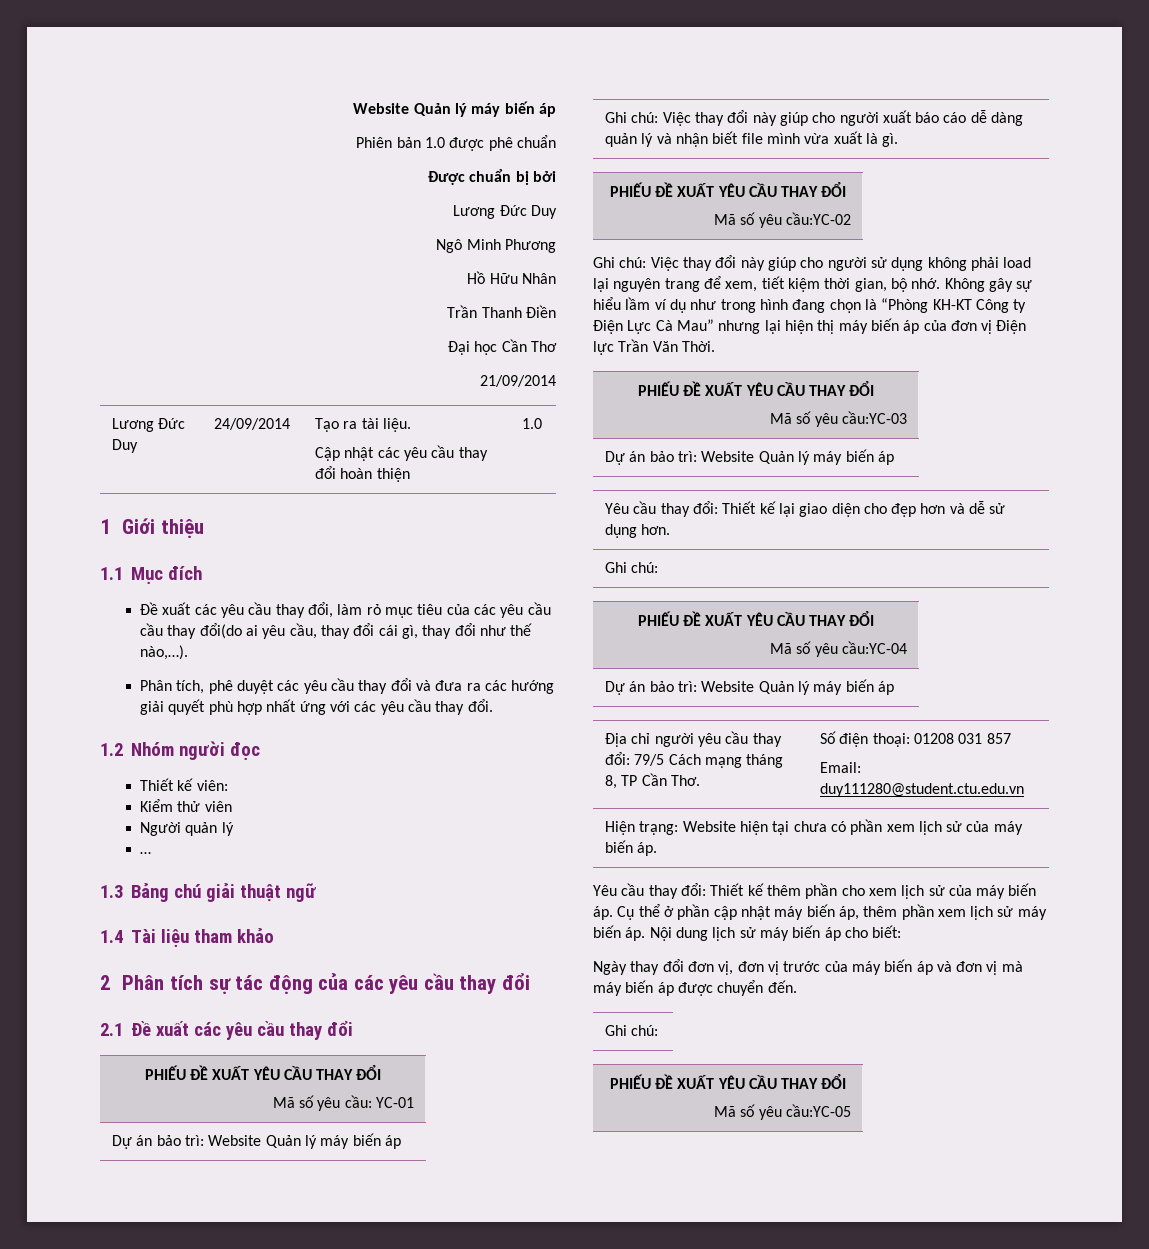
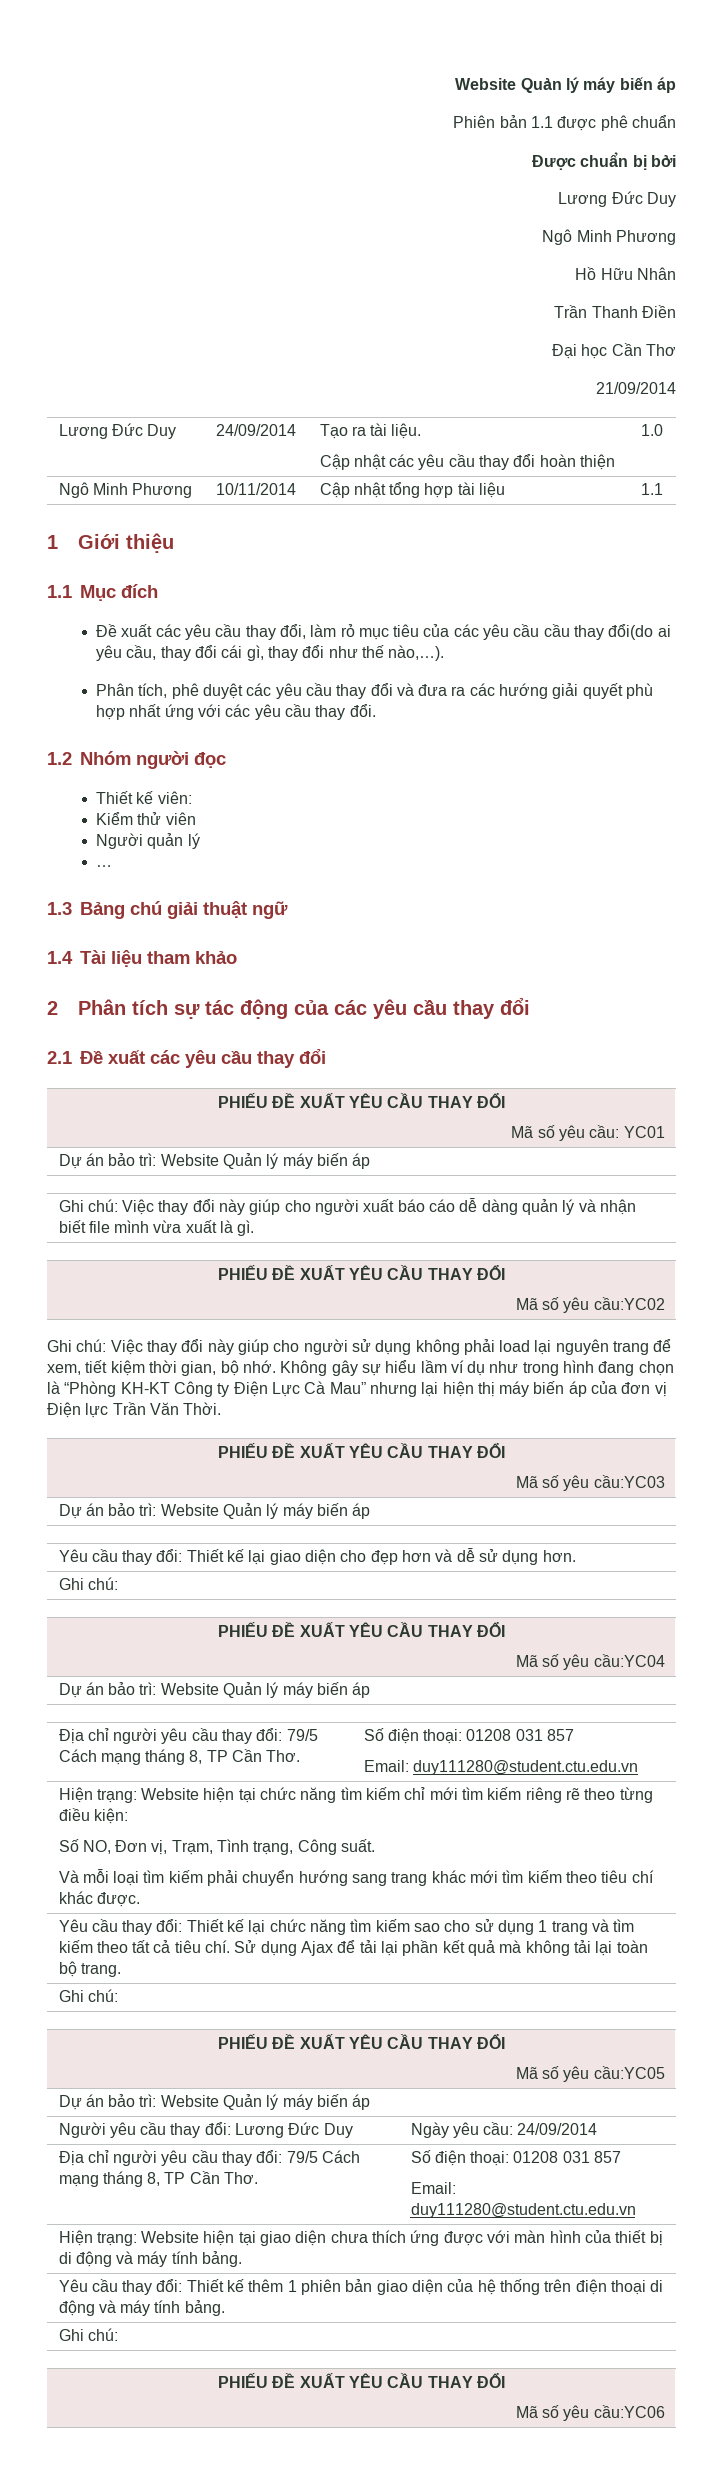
[425,137,446,148] 1.0 -> [531,116,554,128] 1.1
(542, 423) none -> [58,482,193,498] [215,483,296,495] [319,482,506,498] [640,483,663,495] // Ngô Minh Phương | 10/11/2014 | Cập nhật tổng hợp tài liệu | 1.1
[376,1097,415,1108] YC-01 -> [623,1126,665,1138] YC01
[786,212,852,225] cầu:YC-02 -> [593,1297,665,1310] cầu:YC02
[842,411,908,424] cầu:YC-03 -> [593,1475,665,1488] cầu:YC03
[842,641,908,654] cầu:YC-04 -> [593,1654,665,1667] cầu:YC04
[793,819,1023,835] [604,840,658,856] [593,883,1037,899] [593,904,1047,920] [593,925,902,941] [593,959,1023,975] [593,980,797,996] chưa có phần xem lịch sử của máy biến áp. // Yêu cầu thay đổi: Thiết kế thêm phần cho xem lịch sử của máy biến áp. Cụ thể ở phần cập nhật máy biến áp, thêm phần xem lịch sử máy biến áp. Nội dung lịch sử máy biến áp cho biết: // Ngày thay đổi đơn vị, đơn vị trước của máy biến áp và đơn vị mà máy biến áp được chuyển đến. -> [260,1787,653,1803] [58,1808,128,1824] [58,1839,376,1855] [58,1869,654,1886] [58,1891,140,1907] [58,1919,635,1935] [58,1940,648,1956] [58,1961,121,1977] chức năng tìm kiếm chỉ mới tìm kiếm riêng rẽ theo từng điều kiện: // Số NO, Đơn vị, Trạm, Tình trạng, Công suất. // Và mỗi loại tìm kiếm phải chuyển hướng sang trang khác mới tìm kiếm theo tiêu chí khác được. // Yêu cầu thay đổi: Thiết kế lại chức năng tìm kiếm sao cho sử dụng 1 trang và tìm kiếm theo tất cả tiêu chí. Sử dụng Ajax để tải lại phần kết quả mà không tải lại toàn bộ trang.
[786,1104,852,1117] cầu:YC-05 -> [593,2066,665,2079] [58,2094,371,2110] [58,2122,353,2138] [410,2122,598,2138] [58,2150,361,2166] [58,2171,259,2187] [410,2150,622,2166] [410,2182,456,2194] [410,2203,636,2218] [58,2230,663,2246] [58,2251,243,2267] [58,2279,664,2295] [58,2300,225,2316] [58,2328,118,2341] [218,2373,505,2388] [515,2405,665,2421] cầu:YC05 // Dự án bảo trì: Website Quản lý máy biến áp // Người yêu cầu thay đổi: Lương Đức Duy | Ngày yêu cầu: 24/09/2014 // Địa chỉ người yêu cầu thay đổi: 79/5 Cách mạng tháng 8, TP Cần Thơ. | Số điện thoại: 01208 031 857 // Email: duy111280@student.ctu.edu.vn // Hiện trạng: Website hiện tại giao diện chưa thích ứng được với màn hình của thiết bị di động và máy tính bảng. // Yêu cầu thay đổi: Thiết kế thêm 1 phiên bản giao diện của hệ thống trên điện thoại di động và máy tính bảng. // Ghi chú: // PHIẾU ĐỀ XUẤT YÊU CẦU THAY ĐỔI // Mã số yêu cầu:YC06

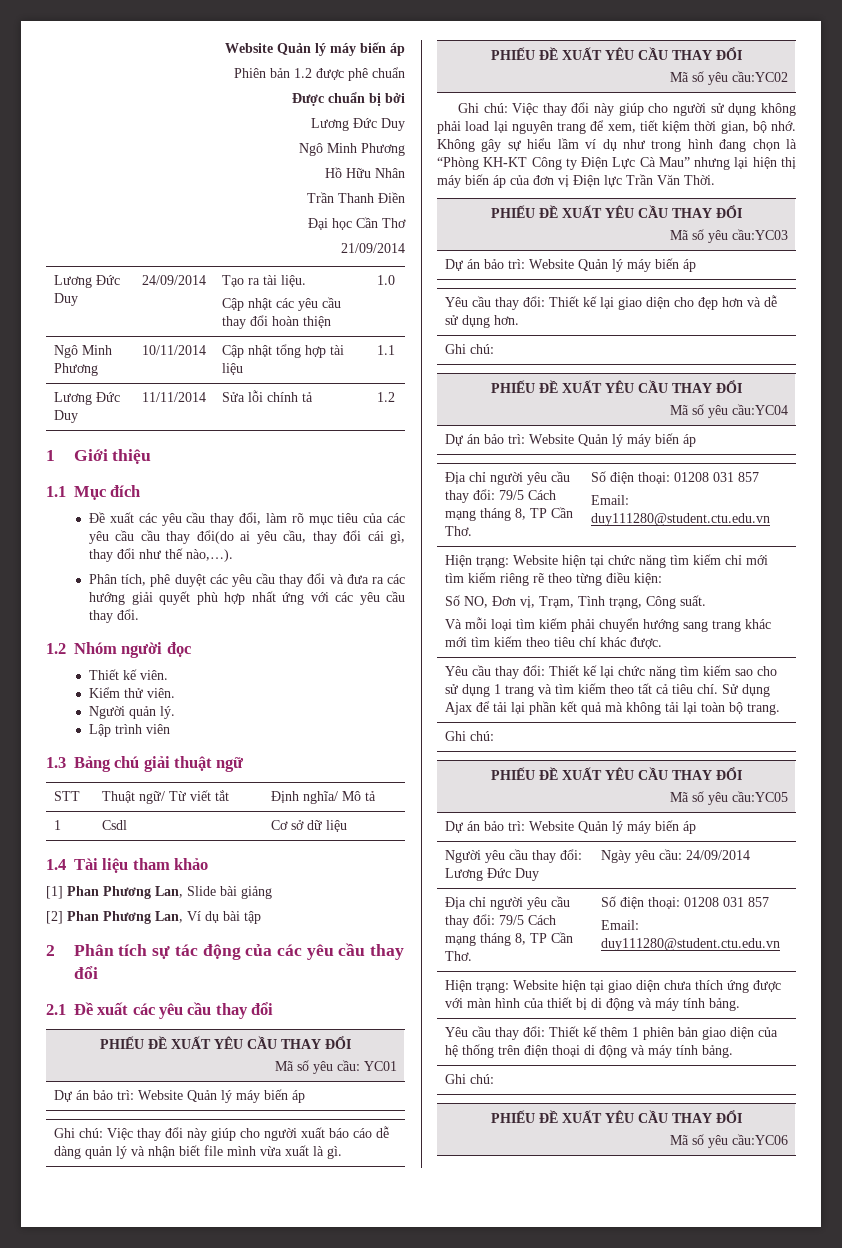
[531,116,554,128] 1.1 -> [294,68,312,78] 1.2
(663, 489) none -> [53,392,120,405] [53,410,78,423] [141,392,206,402] [221,390,313,402] [376,392,395,402] // Lương Đức Duy | 11/11/2014 | Sửa lỗi chính tả | 1.2
[340,624,355,637] rỏ -> [291,513,304,523] rõ
[157,791,192,804] viên: -> [140,670,169,680] viên.
[165,812,196,825] viên -> [147,688,176,698] viên.
[187,833,200,849] [95,865,112,867] lý // … -> [160,706,176,719] [89,724,171,737] lý. // Lập trình viên
(288, 910) none -> [53,791,80,801] [101,790,229,804] [270,791,376,804] [53,820,61,830] [101,820,127,830] [270,820,347,832] // STT | Thuật ngữ/ Từ viết tắt | Định nghĩa/ Mô tả // 1 | Csdl | Cơ sở dữ liệu
(237, 957) none -> [46,886,272,899] [46,911,261,924] // [1] Phan Phương Lan, Slide bài giảng // [2] Phan Phương Lan, Ví dụ bài tập

